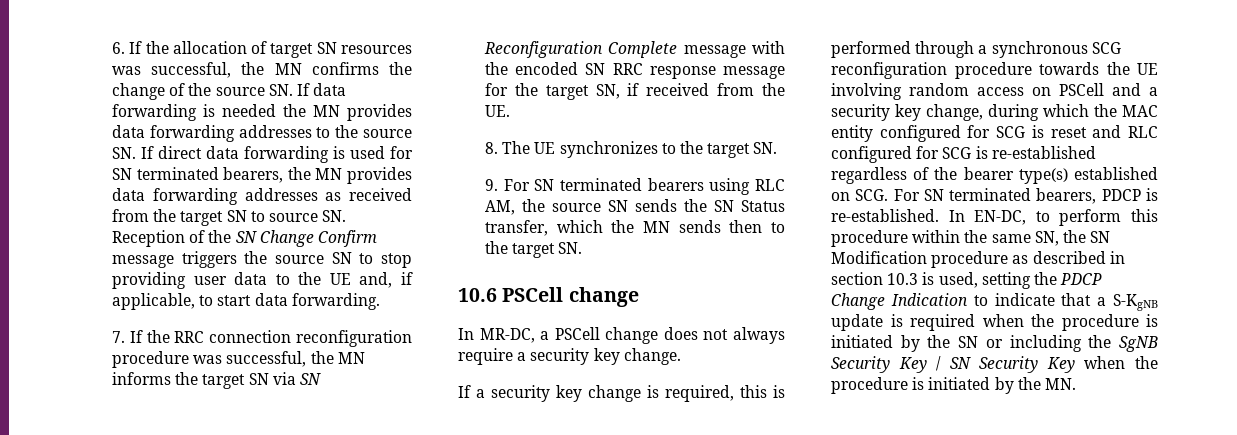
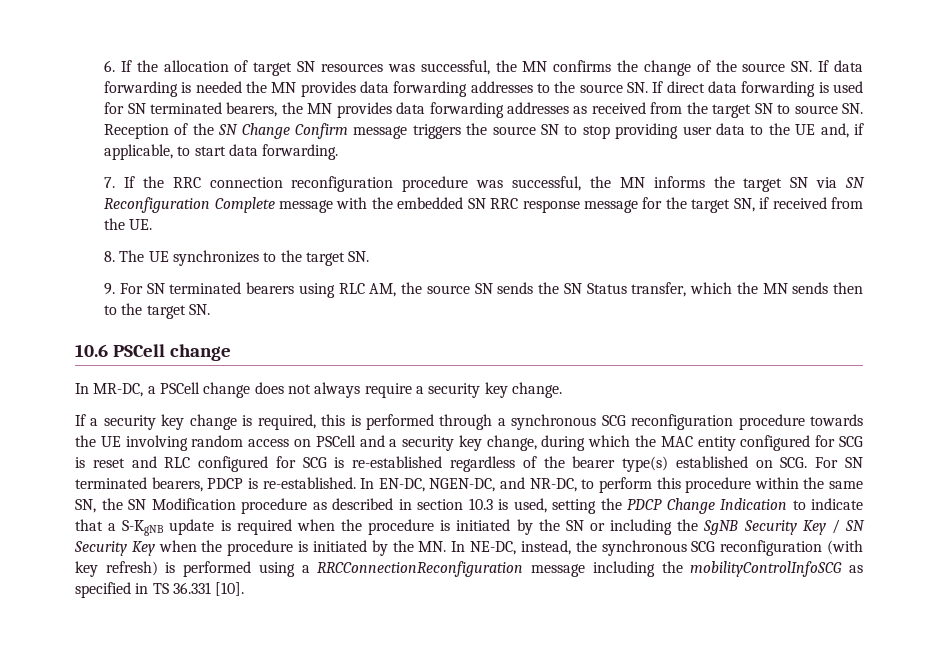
[515,62,579,75] encoded -> [397,197,464,209] embedded
(1027, 217) none -> [429,477,577,492] NGEN-DC, and NR-DC,
(1076, 384) none -> [451,540,864,556] [75,561,864,577] [75,582,245,598] In NE-DC, instead, the synchronous SCG reconfiguration (with key refresh) is performed using a RRCConnectionReconfiguration message including the mobilityControlInfoSCG as specified in TS 36.331 [10].

